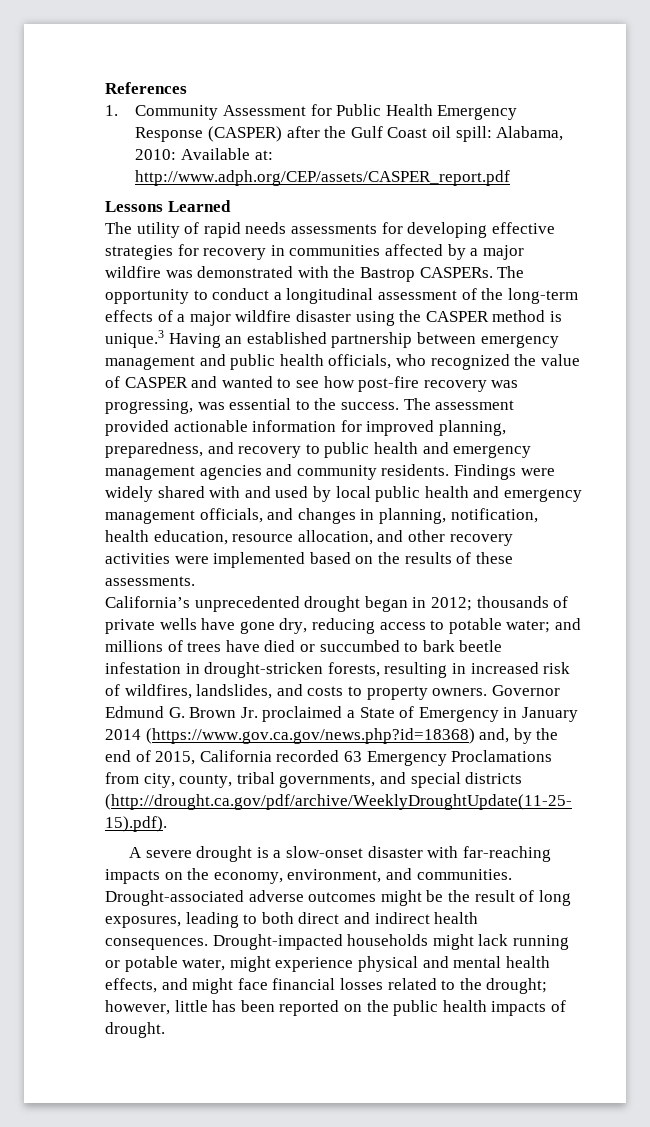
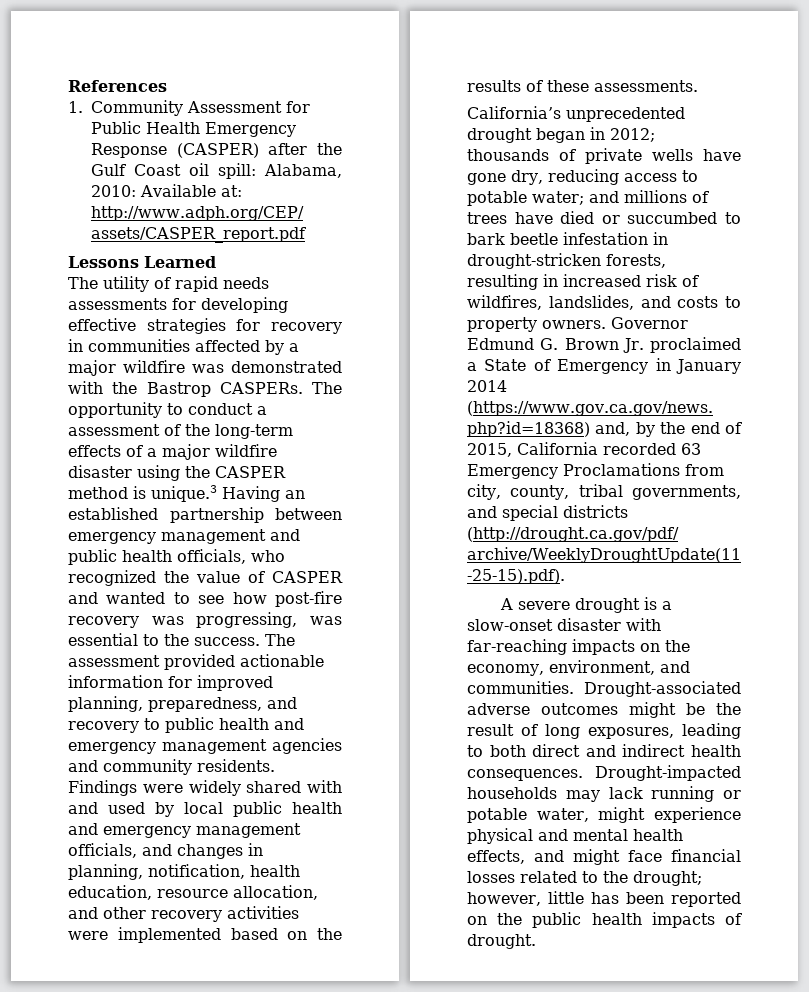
[286,288,374,304] longitudinal -> (267, 410) none
[432,934,474,950] might -> [565,790,600,802] may

